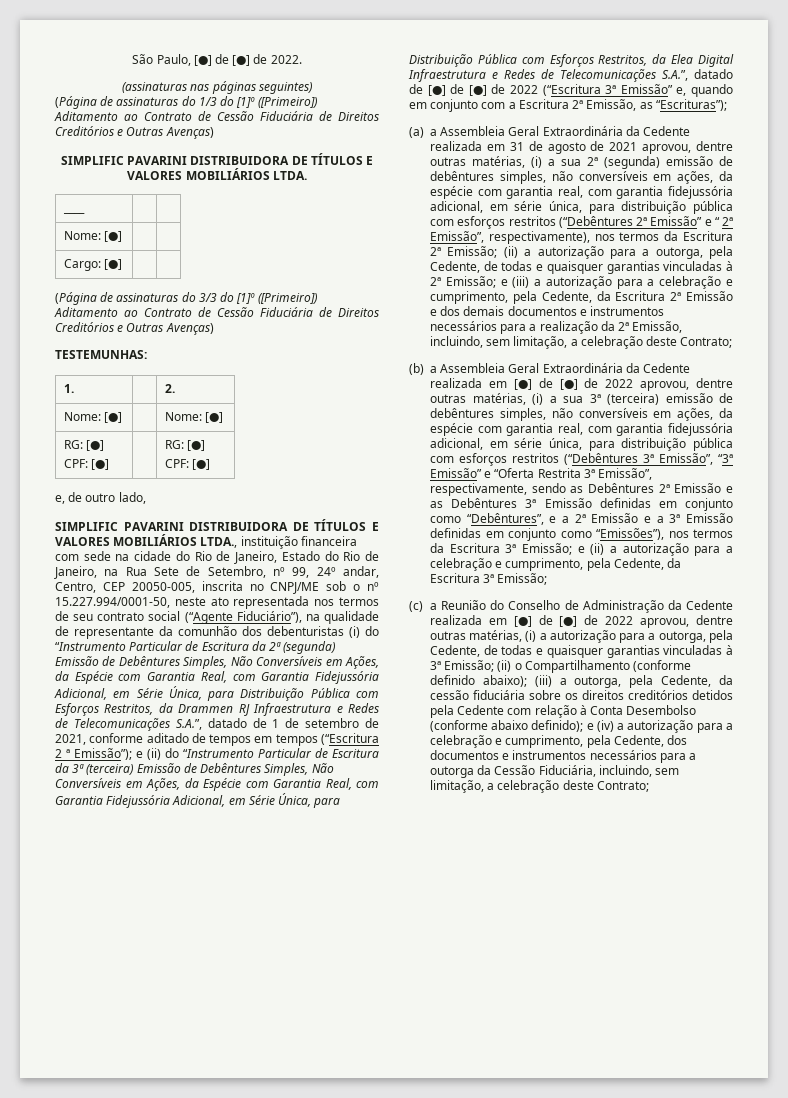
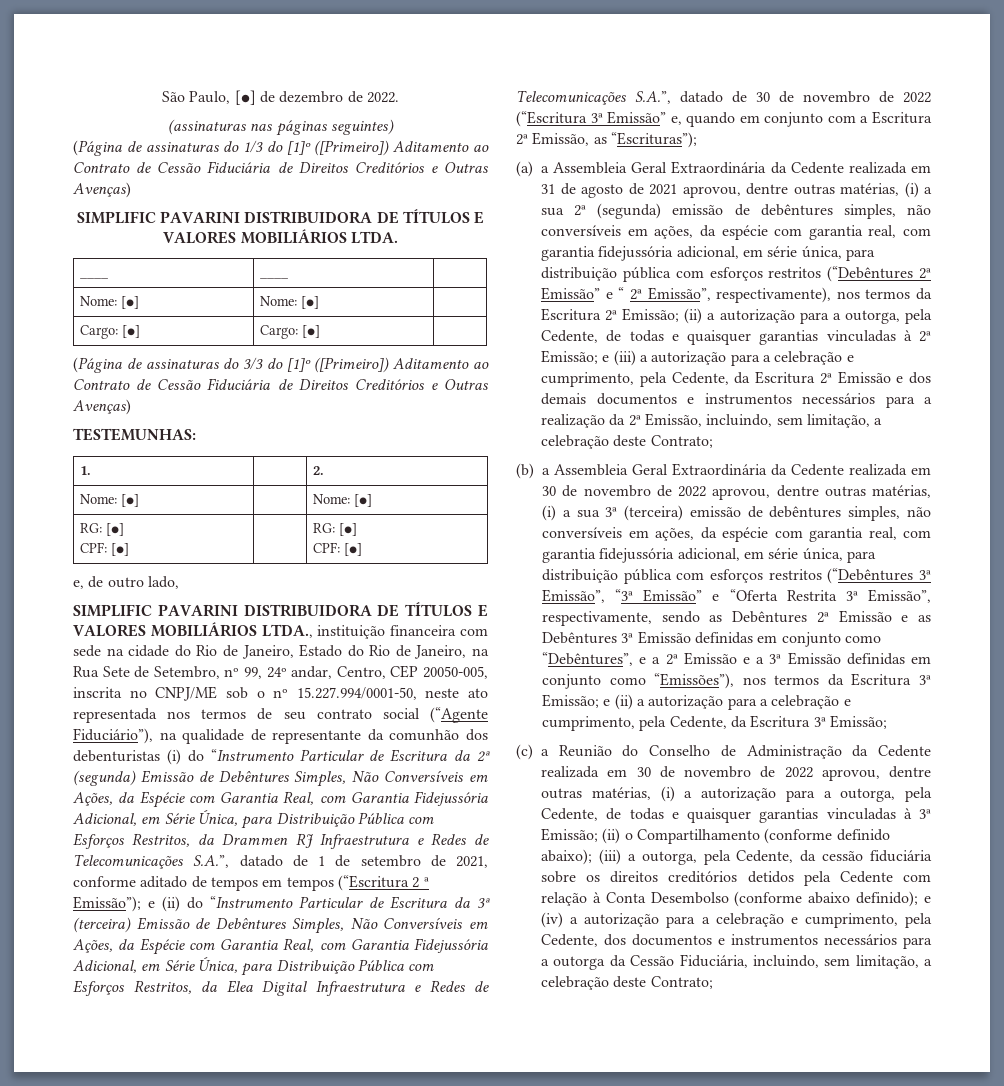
[232,55,251,66] [●] -> [279,91,344,103] dezembro
[63,231,123,242] [63,259,123,271] | // Nome: [●] | | // Cargo: [●] | -> [260,277,290,279] [80,296,140,309] [260,296,320,309] [80,325,141,339] [260,325,321,339] ____ | // Nome: [●] | Nome: [●] | // Cargo: [●] | Cargo: [●]
[427,84,487,96] [●] de [●] -> [756,91,870,103] 30 de novembro
[513,378,578,390] [●] de [●] -> [542,485,651,497] 30 de novembro
[513,615,578,627] [●] de [●] -> [636,766,751,778] 30 de novembro

